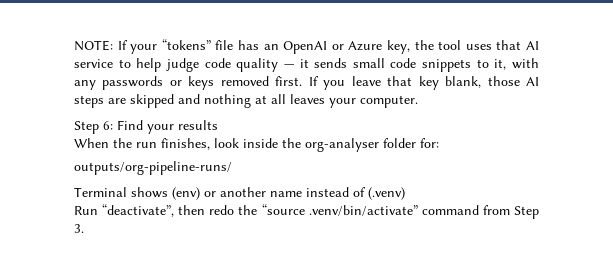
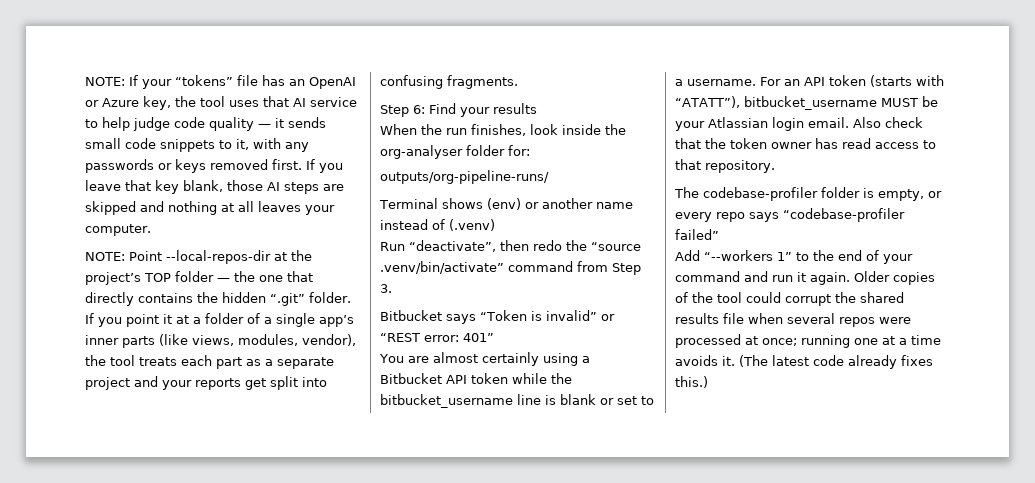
(418, 101) none -> [85,250,312,264] [85,271,313,285] [85,292,351,306] [85,313,354,327] [85,334,356,348] [85,355,334,369] [85,376,327,390] [380,75,518,89] // NOTE: Point --local-repos-dir at the project’s TOP folder — the one that directly contains the hidden “.git” folder. If you point it at a folder of a single app’s inner parts (like views, modules, vendor), the tool treats each part as a separate project and your reports get split into confusing fragments.
(84, 228) none -> [380,310,615,324] [380,333,494,342] [379,352,590,366] [380,373,572,384] [380,394,654,408] [675,75,944,87] [675,96,938,110] [675,117,923,131] [675,138,936,149] [675,159,775,173] [674,187,942,201] [675,208,905,222] [675,229,719,240] [675,250,913,264] [675,271,935,285] [675,292,904,306] [675,313,911,327] [675,334,941,348] [675,355,933,369] [675,376,708,388] // Bitbucket says “Token is invalid” or “REST error: 401” // You are almost certainly using a Bitbucket API token while the bitbucket_username line is blank or set to a username. For an API token (starts with “ATATT”), bitbucket_username MUST be your Atlassian login email. Also check that the token owner has read access to that repository. // The codebase-profiler folder is empty, or every repo says “codebase-profiler failed” // Add “--workers 1” to the end of your command and run it again. Older copies of the tool could corrupt the shared results file when several repos were processed at once; running one at a time avoids it. (The latest code already fixes this.)

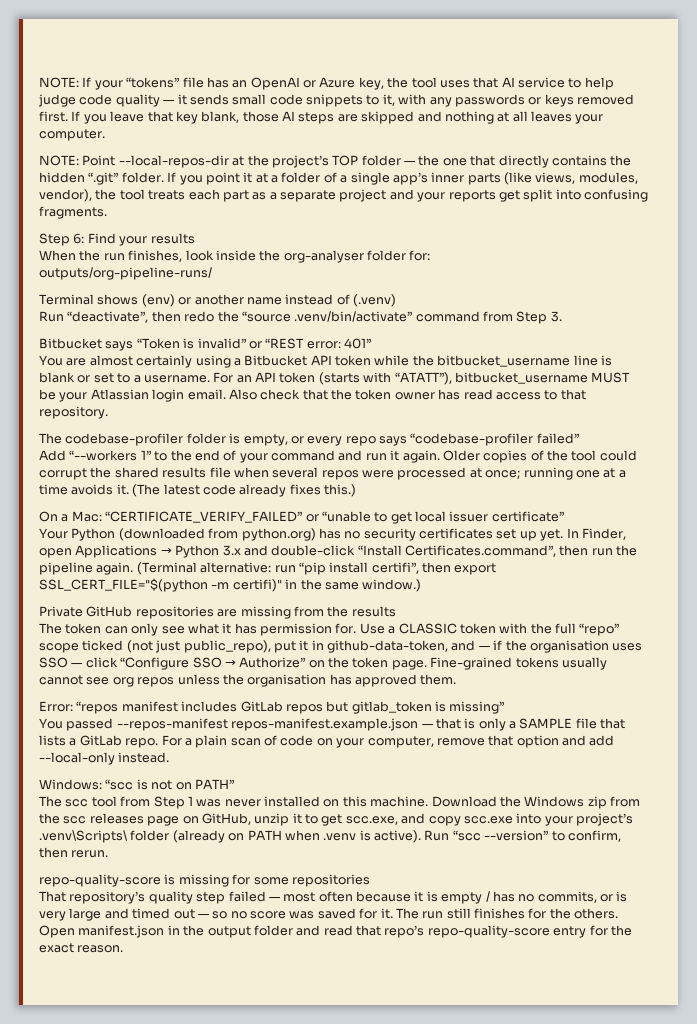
(708, 382) none -> [39,511,564,524] [39,528,626,541] [39,545,638,558] [39,562,497,575] [39,578,422,592] [39,606,396,619] [39,623,620,636] [39,640,643,653] [39,657,607,670] [39,674,457,687] [39,701,505,714] [39,718,626,731] [39,735,615,748] [39,752,170,765] [39,779,234,790] [39,796,640,809] [39,813,633,826] [39,830,621,843] [39,847,109,858] [39,874,370,887] [39,891,628,904] [39,908,619,921] [39,925,632,938] [39,943,124,953] // On a Mac: “CERTIFICATE_VERIFY_FAILED” or “unable to get local issuer certificate” // Your Python (downloaded from python.org) has no security certificates set up yet. In Finder, open Applications → Python 3.x and double-click “Install Certificates.command”, then run the pipeline again. (Terminal alternative: run “pip install certifi”, then export SSL_CERT_FILE="$(python -m certifi)" in the same window.) // Private GitHub repositories are missing from the results // The token can only see what it has permission for. Use a CLASSIC token with the full “repo” scope ticked (not just public_repo), put it in github-data-token, and — if the organisation uses SSO — click “Configure SSO → Authorize” on the token page. Fine-grained tokens usually cannot see org repos unless the organisation has approved them. // Error: “repos manifest includes GitLab repos but gitlab_token is missing” // You passed --repos-manifest repos-manifest.example.json — that is only a SAMPLE file that lists a GitLab repo. For a plain scan of code on your computer, remove that option and add --local-only instead. // Windows: “scc is not on PATH” // The scc tool from Step 1 was never installed on this machine. Download the Windows zip from the scc releases page on GitHub, unzip it to get scc.exe, and copy scc.exe into your project’s .venv\Scripts\ folder (already on PATH when .venv is active). Run “scc --version” to confirm, then rerun. // repo-quality-score is missing for some repositories // That repository’s quality step failed — most often because it is empty / has no commits, or is very large and timed out — so no score was saved for it. The run still finishes for the others. Open manifest.json in the output folder and read that repo’s repo-quality-score entry for the exact reason.

